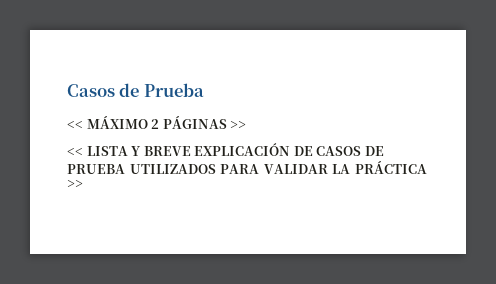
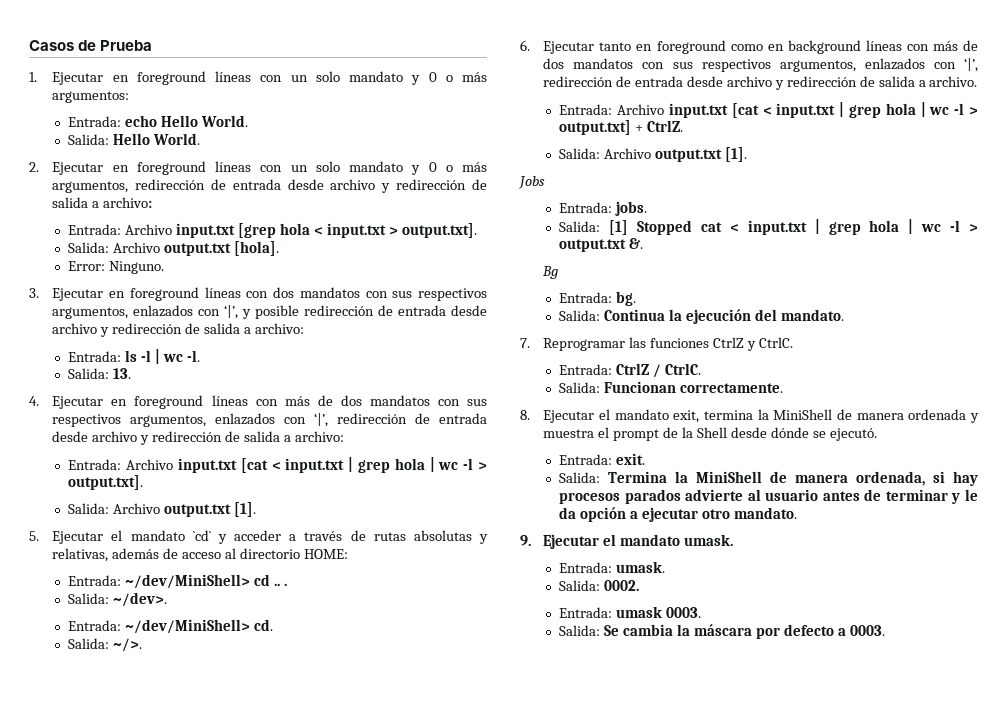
[67,115,247,129] [67,143,384,156] [67,160,427,174] [67,180,83,188] << MÁXIMO 2 PÁGINAS >> // << LISTA Y BREVE EXPLICACIÓN DE CASOS DE PRUEBA UTILIZADOS PARA VALIDAR LA PRÁCTICA >> -> [29,71,488,85] [52,91,130,103] [68,115,248,127] [68,133,201,145] [29,161,488,175] [52,179,488,193] [52,197,153,208] [68,223,477,238] [68,241,279,256] [68,261,165,274] [29,287,487,301] [52,305,487,319] [52,323,304,337] [68,349,200,364] [68,368,132,379] [29,395,488,409] [52,413,487,427] [52,431,344,445] [68,457,487,473] [68,475,144,490] [68,502,256,517] [29,530,488,544] [52,548,348,562] [68,574,287,589] [68,592,168,607] [68,619,274,634] [68,638,143,652] [520,40,979,54] [543,58,978,72] [543,76,978,90] [559,102,978,118] [559,120,684,135] [559,147,747,162] [519,176,545,189] [559,201,648,216] [559,219,978,235] [559,238,644,252] [542,266,559,279] [559,291,637,306] [559,309,844,324] [520,337,793,351] [559,363,701,378] [559,381,784,393] [520,409,979,423] [543,427,877,441] [559,453,646,465] [559,471,978,486] [559,489,978,504] [559,507,797,522] [520,534,734,549] [559,561,666,573] [559,580,640,591] [559,606,702,618] [559,624,885,639] 1. Ejecutar en foreground líneas con un solo mandato y 0 o más argumentos: // Entrada: echo Hello World. // Salida: Hello World. // 2. Ejecutar en foreground líneas con un solo mandato y 0 o más argumentos, redirección de entrada desde archivo y redirección de salida a archivo: // Entrada: Archivo input.txt [grep hola < input.txt > output.txt]. // Salida: Archivo output.txt [hola]. // Error: Ninguno. // 3. Ejecutar en foreground líneas con dos mandatos con sus respectivos argumentos, enlazados con ‘|’, y posible redirección de entrada desde archivo y redirección de salida a archivo: // Entrada: ls -l | wc -l. // Salida: 13. // 4. Ejecutar en foreground líneas con más de dos mandatos con sus respectivos argumentos, enlazados con ‘|’, redirección de entrada desde archivo y redirección de salida a archivo: // Entrada: Archivo input.txt [cat < input.txt | grep hola | wc -l > output.txt]. // Salida: Archivo output.txt [1]. // 5. Ejecutar el mandato `cd` y acceder a través de rutas absolutas y relativas, además de acceso al directorio HOME: // Entrada: ~/dev/MiniShell> cd .. . // Salida: ~/dev>. // Entrada: ~/dev/MiniShell> cd. // Salida: ~/>. // 6. Ejecutar tanto en foreground como en background líneas con más de dos mandatos con sus respectivos argumentos, enlazados con ‘|’, redirección de entrada desde archivo y redirección de salida a archivo. // Entrada: Archivo input.txt [cat < input.txt | grep hola | wc -l > output.txt] + CtrlZ. // Salida: Archivo output.txt [1]. // Jobs // Entrada: jobs. // Salida: [1] Stopped cat < input.txt | grep hola | wc -l > output.txt &. // Bg // Entrada: bg. // Salida: Continua la ejecución del mandato. // 7. Reprogramar las funciones CtrlZ y CtrlC. // Entrada: CtrlZ / CtrlC. // Salida: Funcionan correctamente. // 8. Ejecutar el mandato exit, termina la MiniShell de manera ordenada y muestra el prompt de la Shell desde dónde se ejecutó. // Entrada: exit. // Salida: Termina la MiniShell de manera ordenada, si hay procesos parados advierte al usuario antes de terminar y le da opción a ejecutar otro mandato. // 9. Ejecutar el mandato umask. // Entrada: umask. // Salida: 0002. // Entrada: umask 0003. // Salida: Se cambia la máscara por defecto a 0003.

